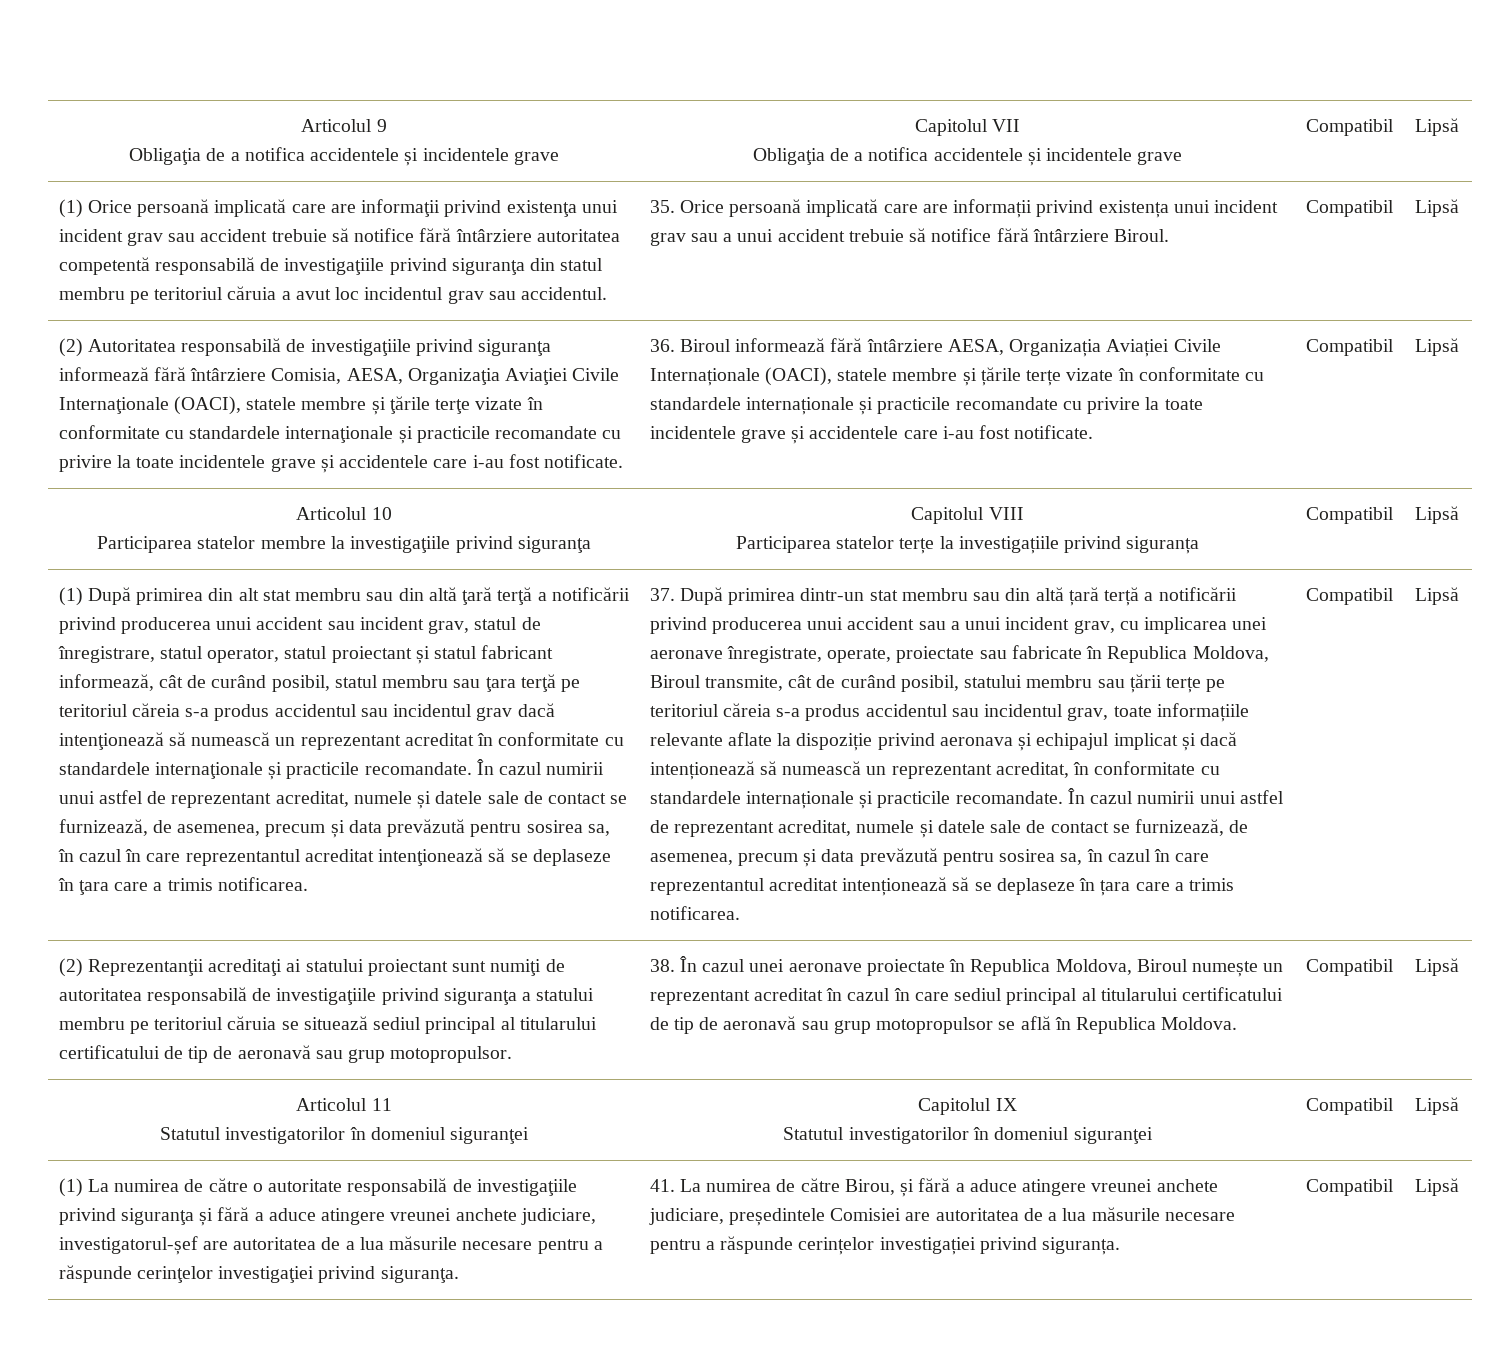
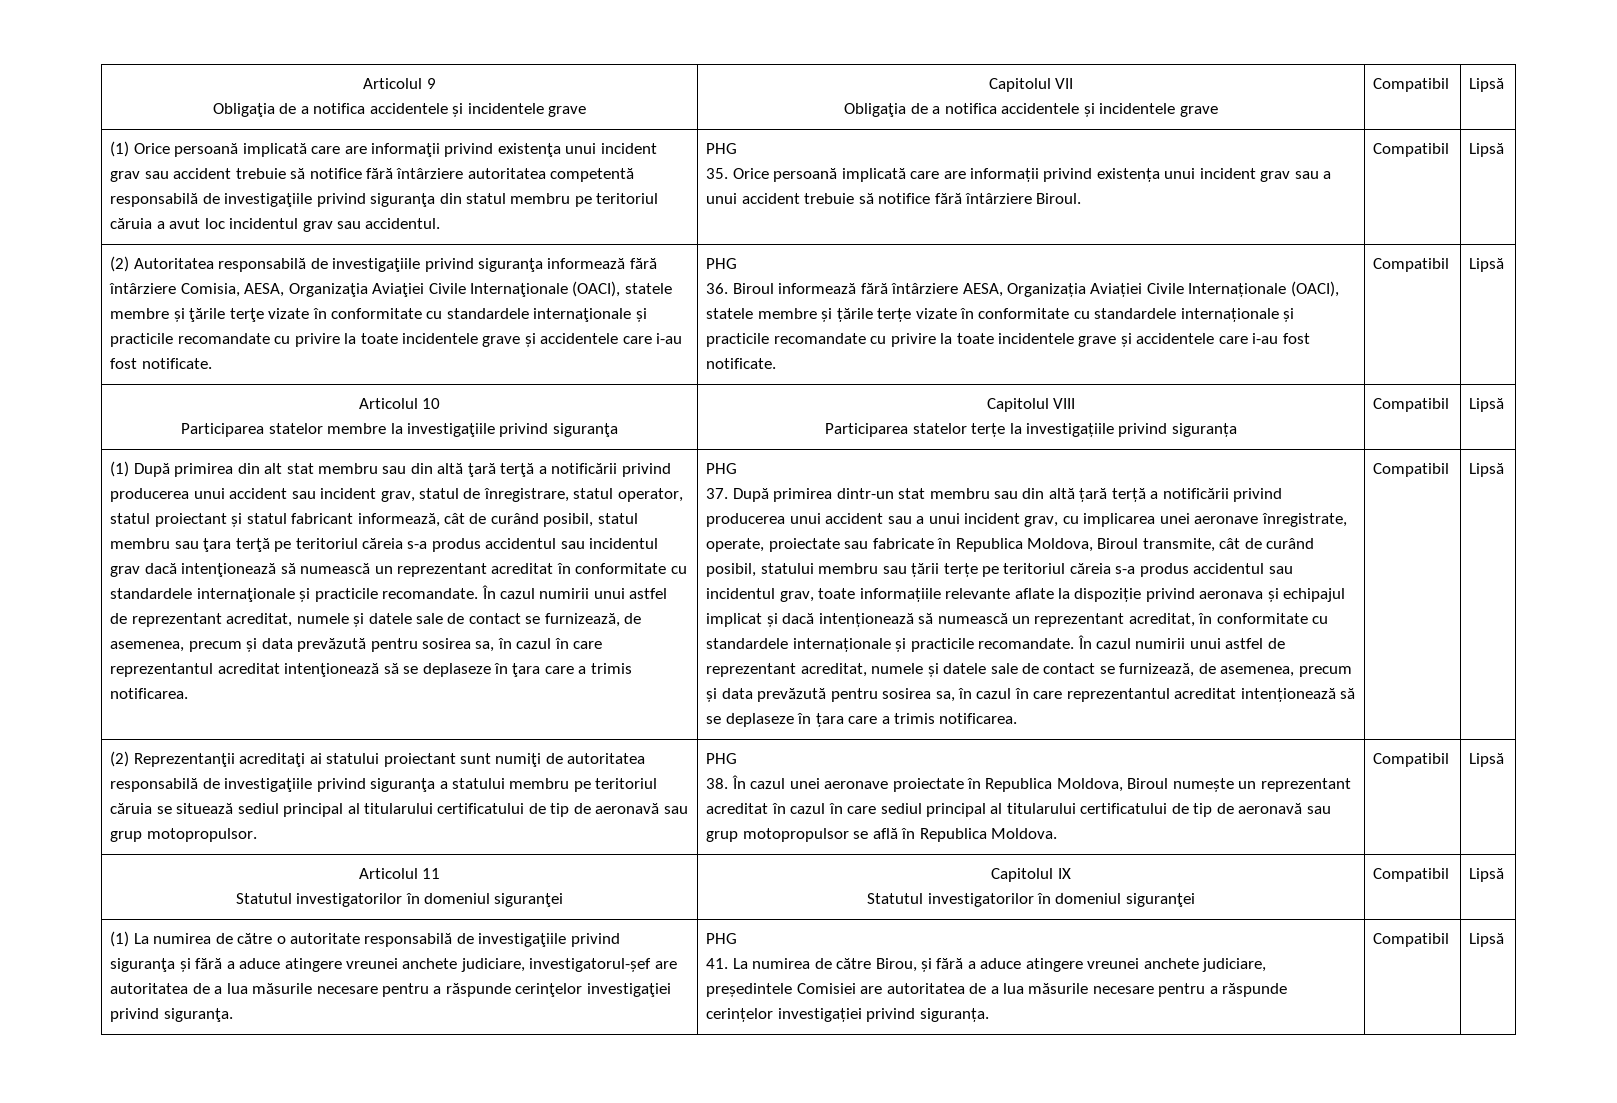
(608, 293) none -> [706,143,738,154] PHG //
(624, 461) none -> [706,258,738,269] PHG //
(308, 884) none -> [706,463,738,474] PHG //
(513, 1054) none -> [706,753,738,764] PHG //
(459, 1274) none -> [706,933,738,944] PHG //

